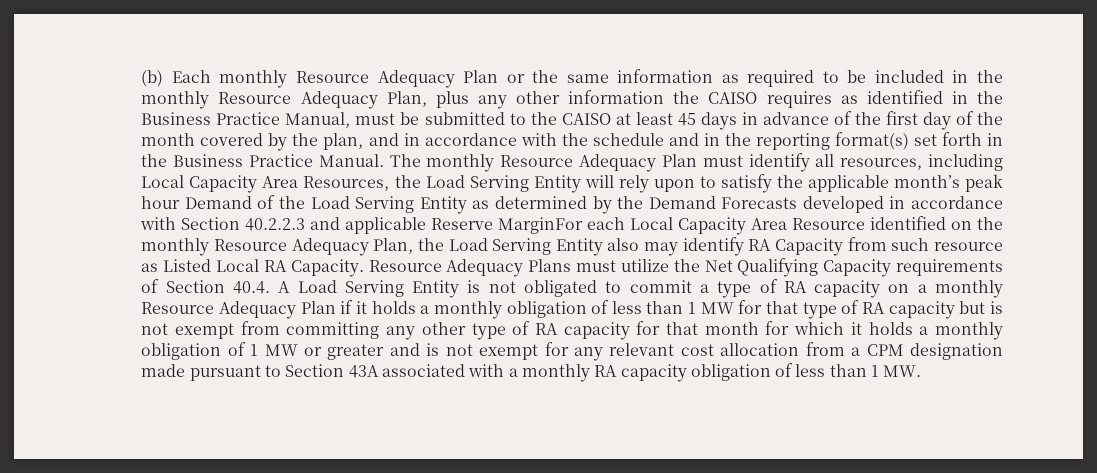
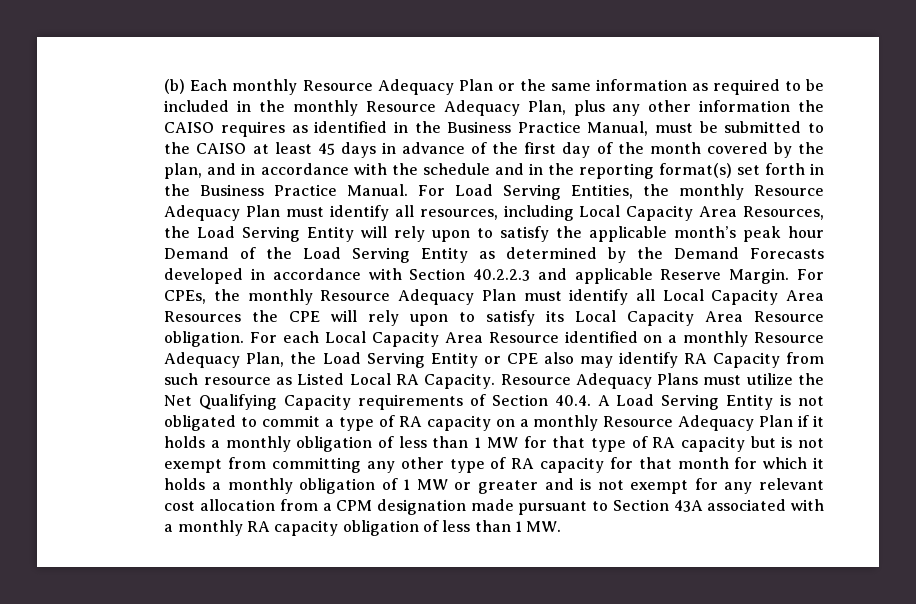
[389,154,421,167] The -> [418,184,670,200] For Load Serving Entities, the
[498,217,584,234] MarginFor -> [729,268,825,284] [164,289,825,305] [164,310,824,326] [164,331,278,347] Margin. For CPEs, the monthly Resource Adequacy Plan must identify all Local Capacity Area Resources the CPE will rely upon to satisfy its Local Capacity Area Resource obligation. For
[976,217,1003,230] the -> [668,335,678,343] a
(603, 247) none -> [483,353,538,364] or CPE

